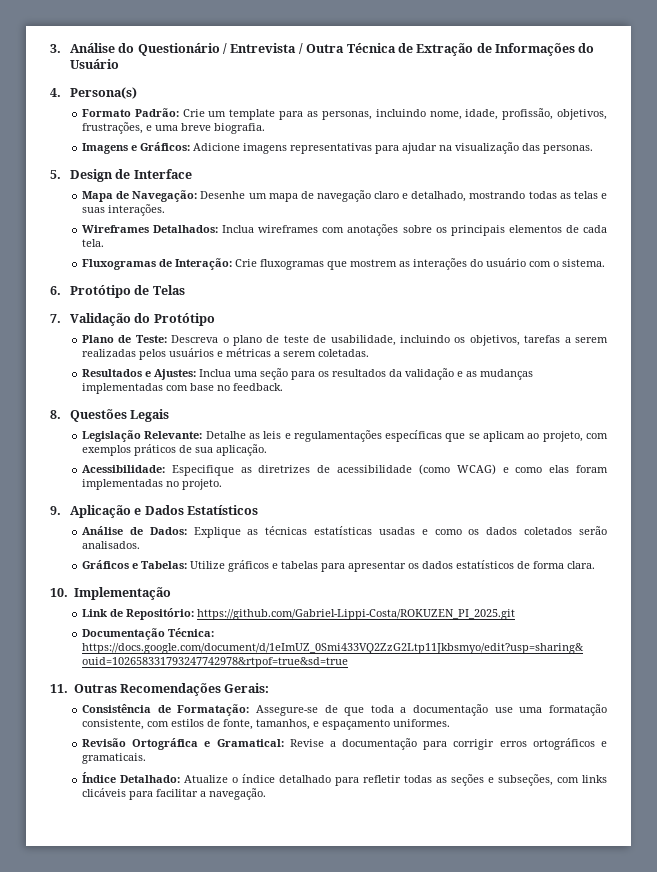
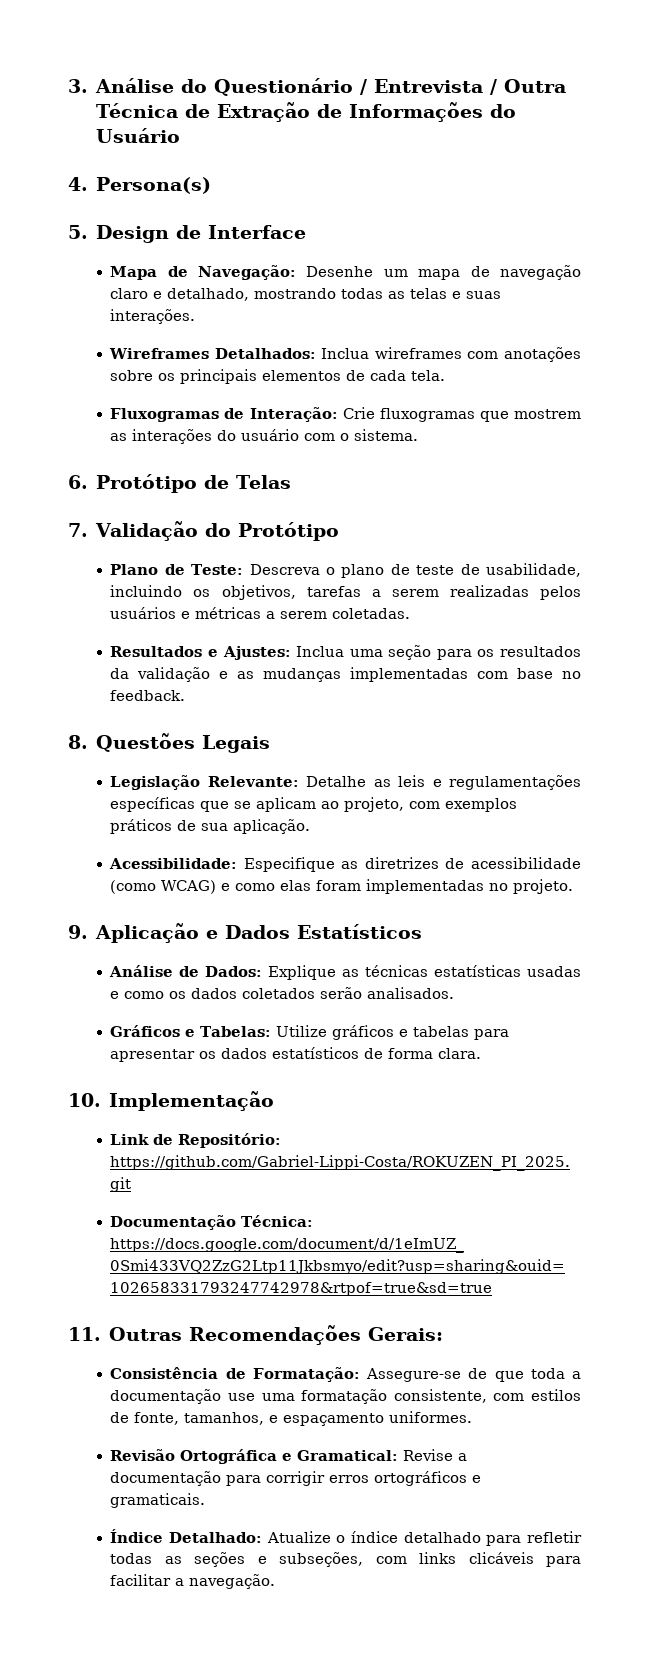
[81,108,607,120] [81,122,265,134] [81,142,593,154] // Formato Padrão: Crie um template para as personas, incluindo nome, idade, profissão, objetivos, frustrações, e uma breve biografia. // Imagens e Gráficos: Adicione imagens representativas para ajudar na visualização das personas. -> (211, 185) none

